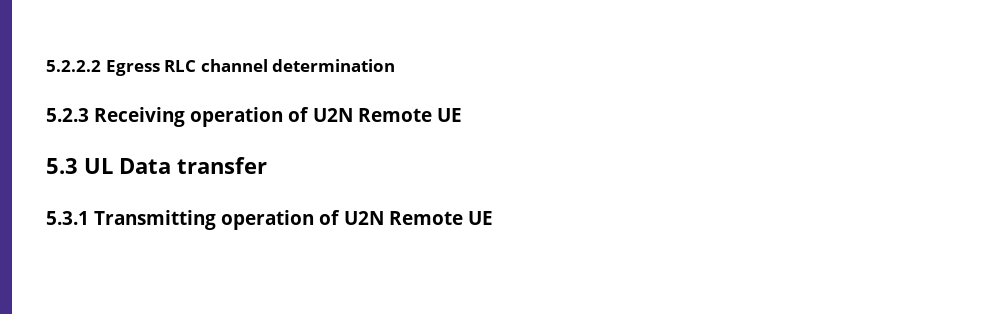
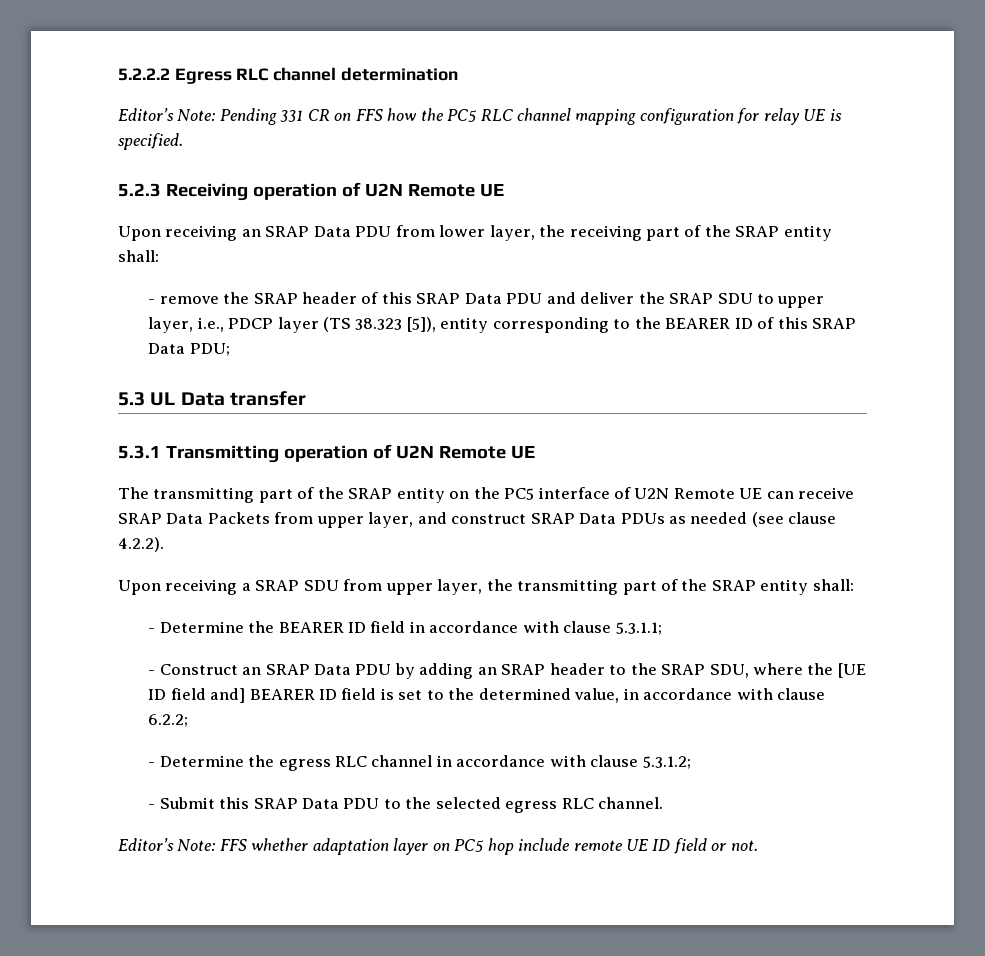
(396, 65) none -> [118,108,842,125] [118,133,183,150] // Editor’s Note: Pending 331 CR on FFS how the PC5 RLC channel mapping configuration for relay UE is specified.
(462, 115) none -> [118,225,832,241] [118,250,159,262] [148,292,825,308] [148,317,856,333] [148,343,230,356] // Upon receiving an SRAP Data PDU from lower layer, the receiving part of the SRAP entity shall: // - remove the SRAP header of this SRAP Data PDU and deliver the SRAP SDU to upper layer, i.e., PDCP layer (TS 38.323 [5]), entity corresponding to the BEARER ID of this SRAP Data PDU;
(493, 218) none -> [118,487,855,503] [118,512,837,528] [118,537,164,552] [118,579,854,595] [148,621,662,635] [148,663,866,679] [148,688,825,703] [148,714,189,727] [148,755,691,771] [148,797,664,813] [118,838,758,855] // The transmitting part of the SRAP entity on the PC5 interface of U2N Remote UE can receive SRAP Data Packets from upper layer, and construct SRAP Data PDUs as needed (see clause 4.2.2). // Upon receiving a SRAP SDU from upper layer, the transmitting part of the SRAP entity shall: // - Determine the BEARER ID field in accordance with clause 5.3.1.1; // - Construct an SRAP Data PDU by adding an SRAP header to the SRAP SDU, where the [UE ID field and] BEARER ID field is set to the determined value, in accordance with clause 6.2.2; // - Determine the egress RLC channel in accordance with clause 5.3.1.2; // - Submit this SRAP Data PDU to the selected egress RLC channel. // Editor’s Note: FFS whether adaptation layer on PC5 hop include remote UE ID field or not.

